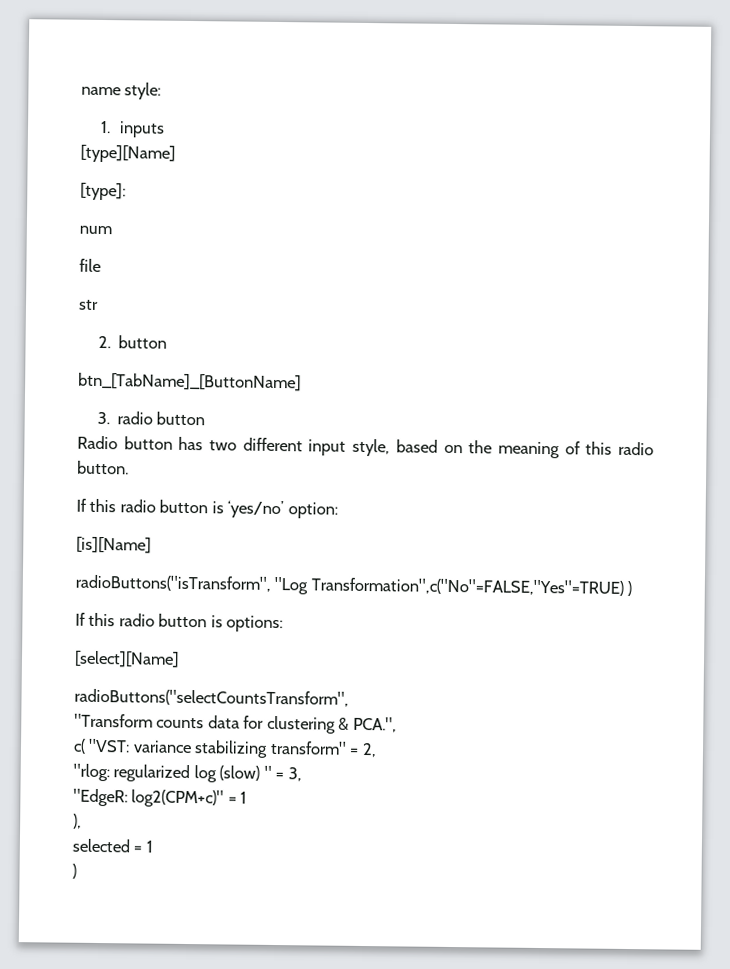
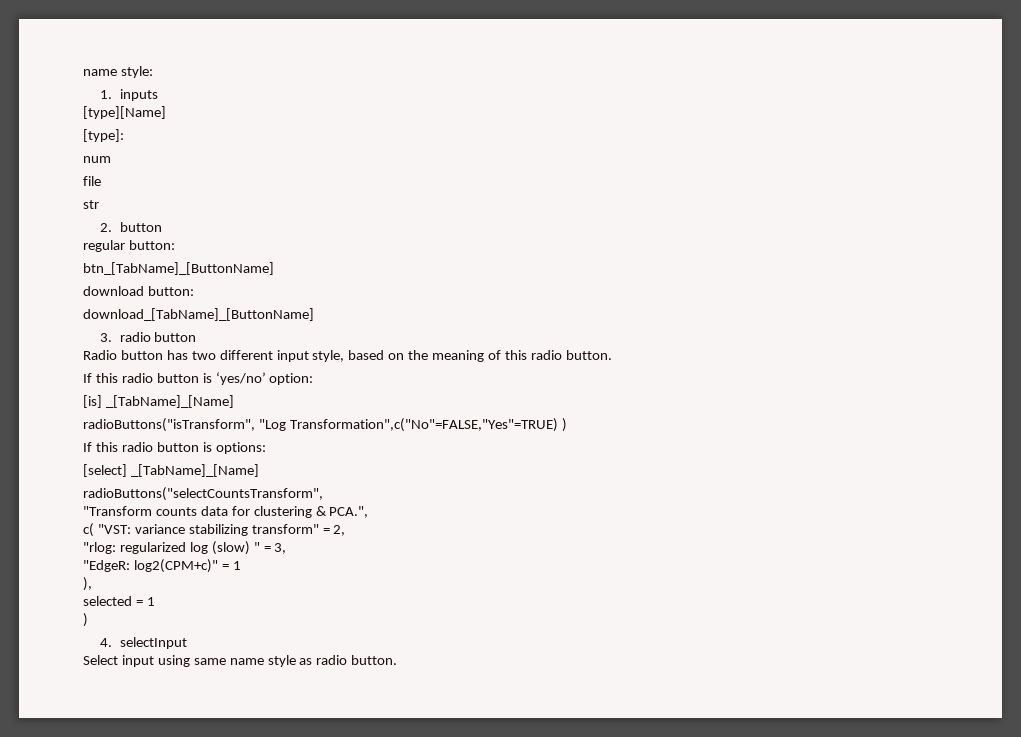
(167, 342) none -> [83,240,175,252] // regular button:
(302, 382) none -> [83,286,194,296] [83,308,314,321] // download button: // download_[TabName]_[ButtonName]
[76,536,152,554] [is][Name] -> [83,395,234,408] [is] _[TabName]_[Name]
[74,650,180,668] [select][Name] -> [83,464,259,477] [select] _[TabName]_[Name]
(77, 871) none -> [100,637,187,649] [83,655,398,667] // 4. selectInput // Select input using same name style as radio button.

